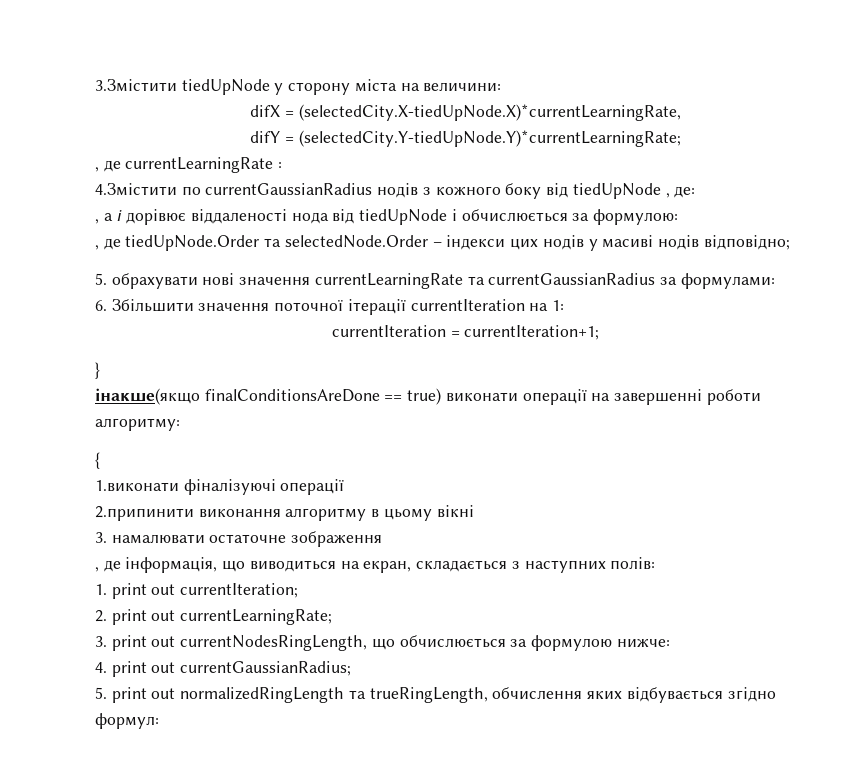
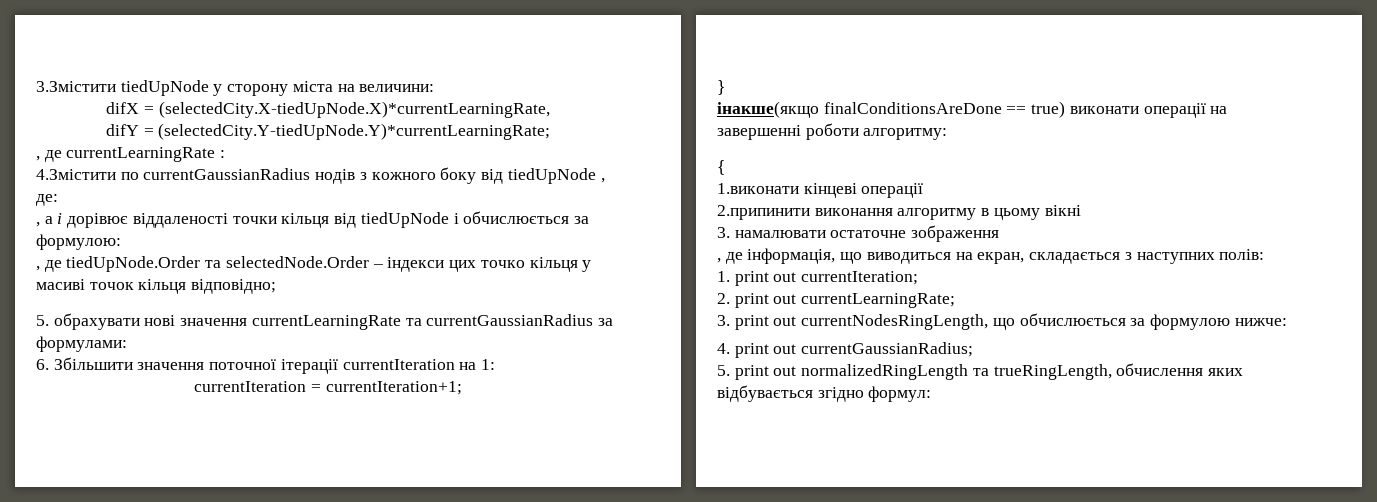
[291,212,329,224] нода -> [232,213,330,228] точки кільця
[542,235,699,251] нодів у масиві нодів -> [480,257,592,272] [36,279,187,294] точко кільця у масиві точок кільця
[183,479,276,495] фіналізуючі -> [803,183,857,198] кінцеві

